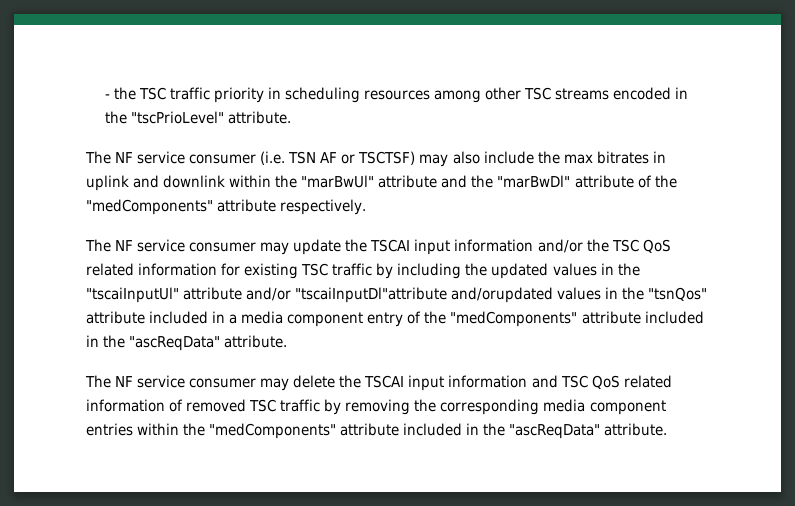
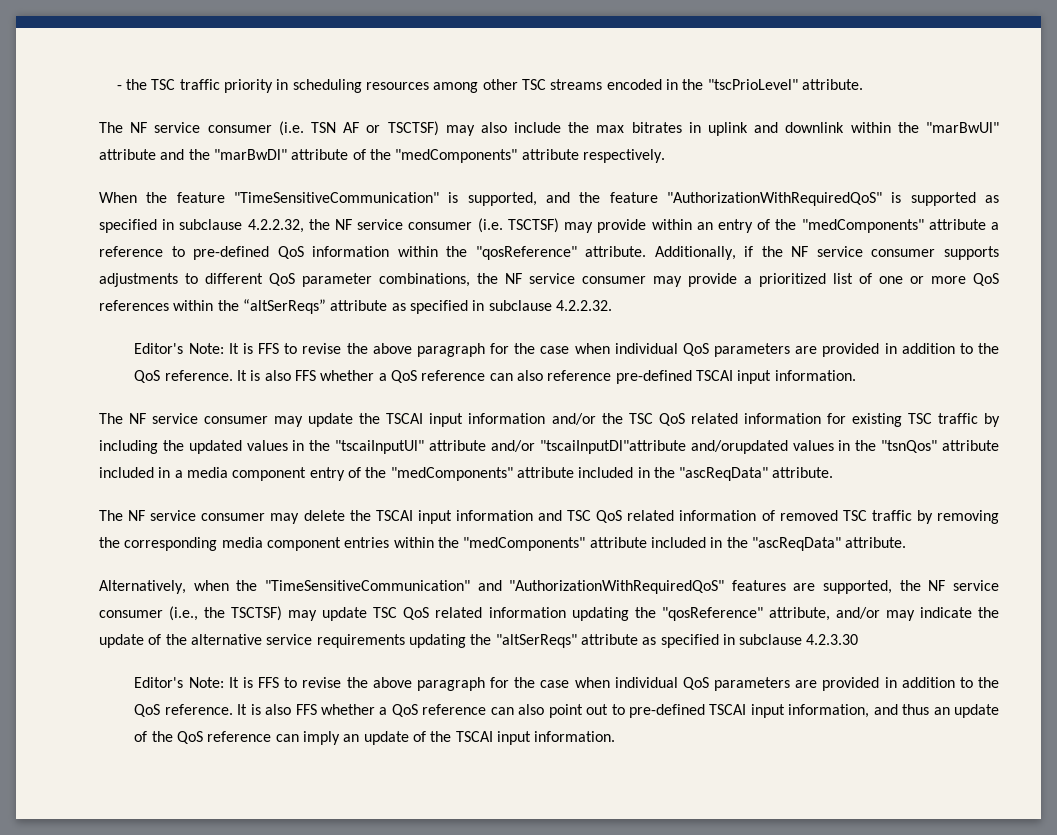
(367, 207) none -> [99,192,999,206] [99,218,1000,233] [99,246,999,260] [99,273,999,287] [99,299,612,314] [134,343,999,357] [134,370,856,384] // When the feature "TimeSensitiveCommunication" is supported, and the feature "AuthorizationWithRequiredQoS" is supported as specified in subclause 4.2.2.32, the NF service consumer (i.e. TSCTSF) may provide within an entry of the "medComponents" attribute a reference to pre-defined QoS information within the "qosReference" attribute. Additionally, if the NF service consumer supports adjustments to different QoS parameter combinations, the NF service consumer may provide a prioritized list of one or more QoS references within the “altSerReqs” attribute as specified in subclause 4.2.2.32. // Editor's Note: It is FFS to revise the above paragraph for the case when individual QoS parameters are provided in addition to the QoS reference. It is also FFS whether a QoS reference can also reference pre-defined TSCAI input information.
(668, 429) none -> [99,580,999,594] [99,606,999,621] [99,634,859,648] [134,677,999,691] [134,704,999,718] [134,731,616,745] // Alternatively, when the "TimeSensitiveCommunication" and "AuthorizationWithRequiredQoS" features are supported, the NF service consumer (i.e., the TSCTSF) may update TSC QoS related information updating the "qosReference" attribute, and/or may indicate the update of the alternative service requirements updating the "altSerReqs" attribute as specified in subclause 4.2.3.30 // Editor's Note: It is FFS to revise the above paragraph for the case when individual QoS parameters are provided in addition to the QoS reference. It is also FFS whether a QoS reference can also point out to pre-defined TSCAI input information, and thus an update of the QoS reference can imply an update of the TSCAI input information.

